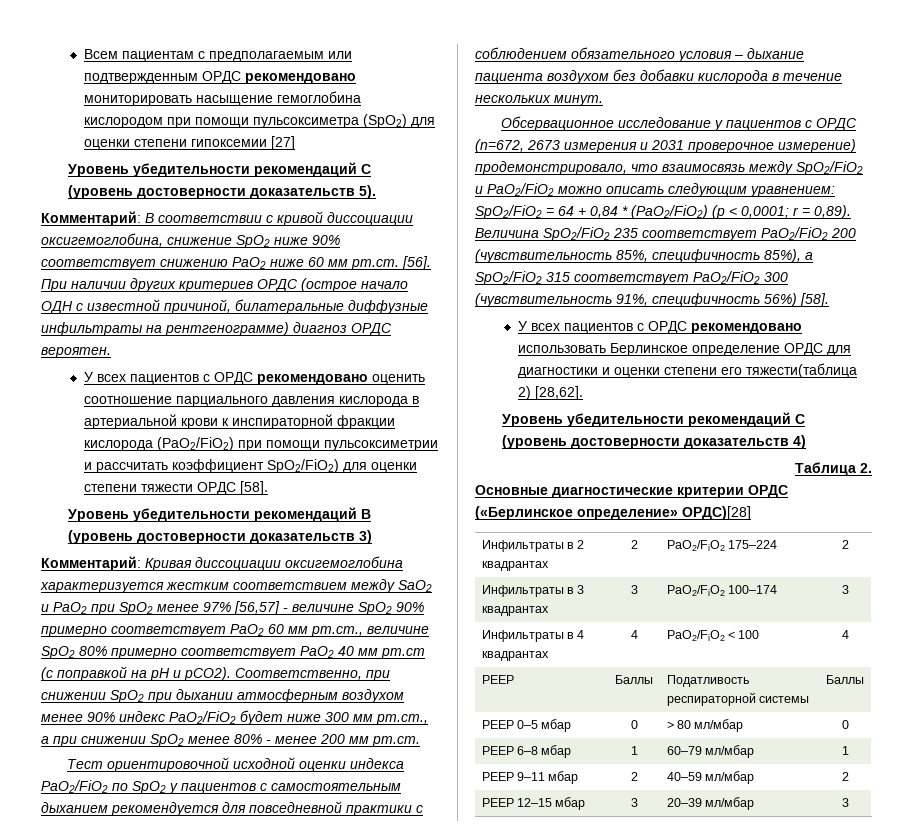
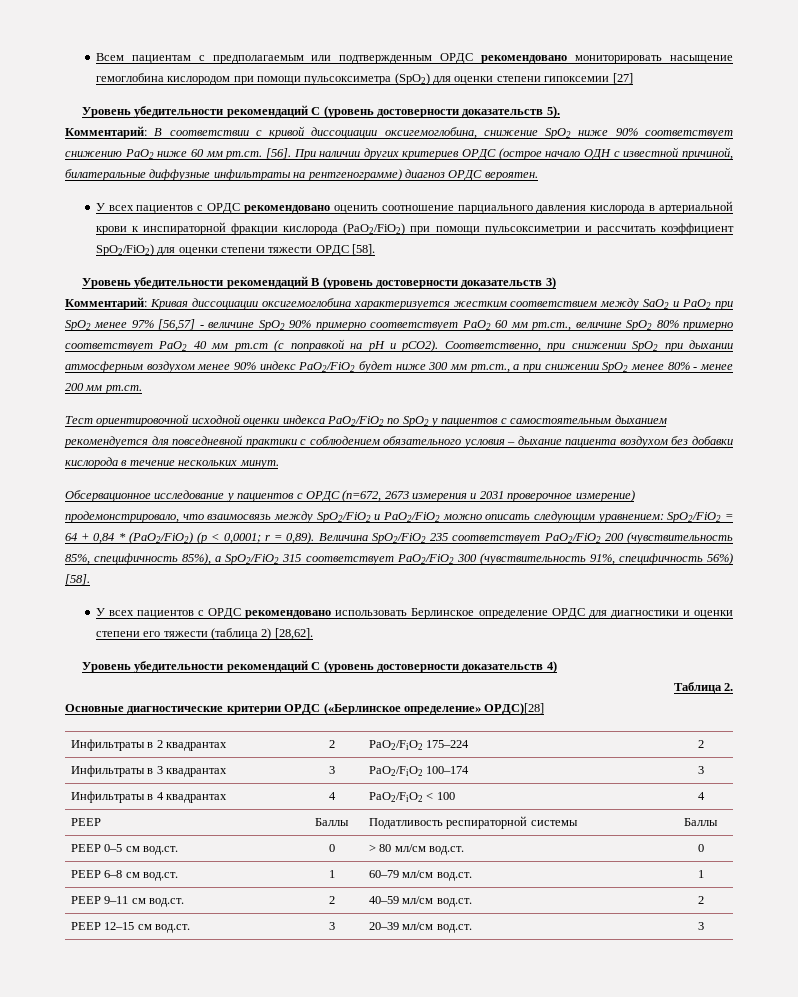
[745,363,857,378] тяжести(таблица -> [163,628,258,640] тяжести (таблица
[541,719,572,732] мбар -> [125,846,179,855] см вод.ст.
[694,719,744,732] мл/мбар -> [394,844,465,855] мл/см вод.ст.
[541,745,572,758] мбар -> [125,872,179,881] см вод.ст.
[705,745,755,758] мл/мбар -> [402,870,472,881] мл/см вод.ст.
[548,771,579,784] мбар -> [131,898,185,907] см вод.ст.
[705,771,755,784] мл/мбар -> [402,896,472,907] мл/см вод.ст.
[555,797,586,810] мбар -> [137,924,191,933] см вод.ст.
[705,797,755,810] мл/мбар -> [402,922,472,933] мл/см вод.ст.

